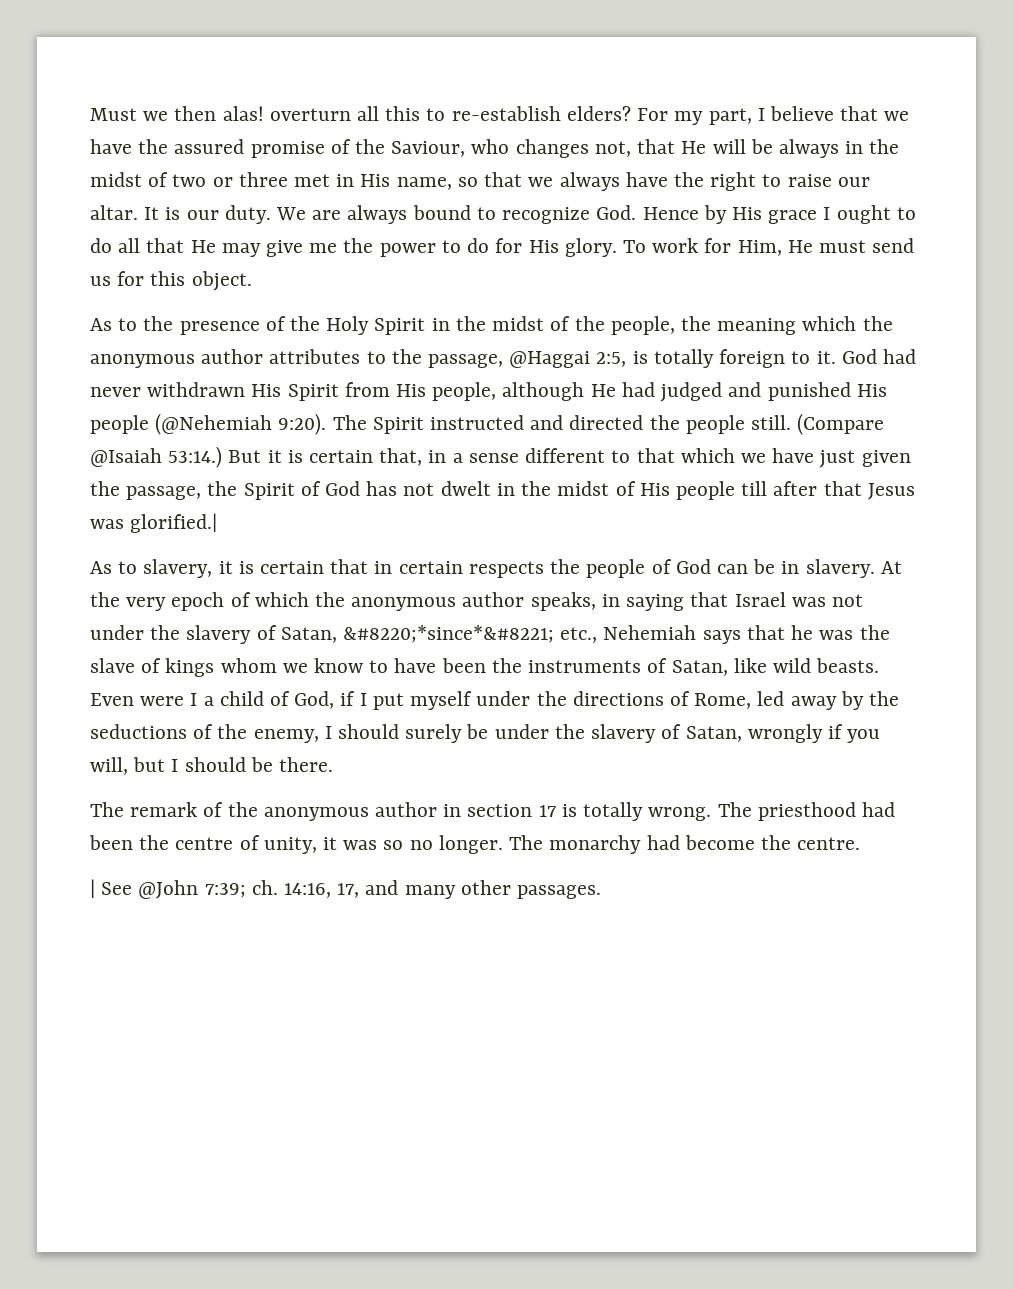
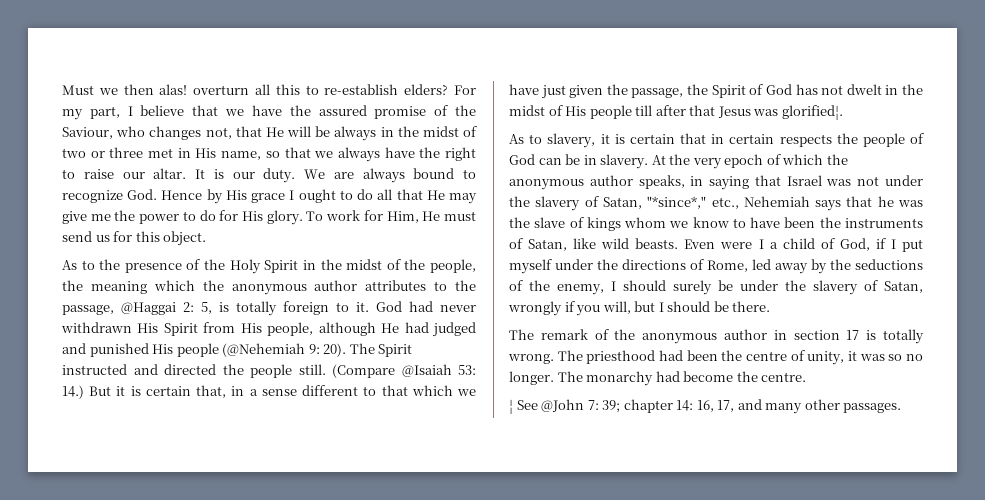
[596,352,627,367] 2:5, -> [183,302,212,314] 2: 5,
[278,413,327,435] 9:20). -> [308,343,347,357] 9: 20).
[168,446,223,468] 53:14.) -> [458,365,476,375] [62,385,84,399] 53: 14.)
[130,513,218,533] glorified.| -> [781,105,843,120] glorified¦.
[343,625,555,643] &#8220;*since*&#8221; -> [647,196,707,209] "*since*,"
[90,879,95,898] | -> [509,399,513,414] ¦
[204,880,332,898] 7:39; ch. 14:16, -> [587,399,714,413] 7: 39; chapter 14: 16,

